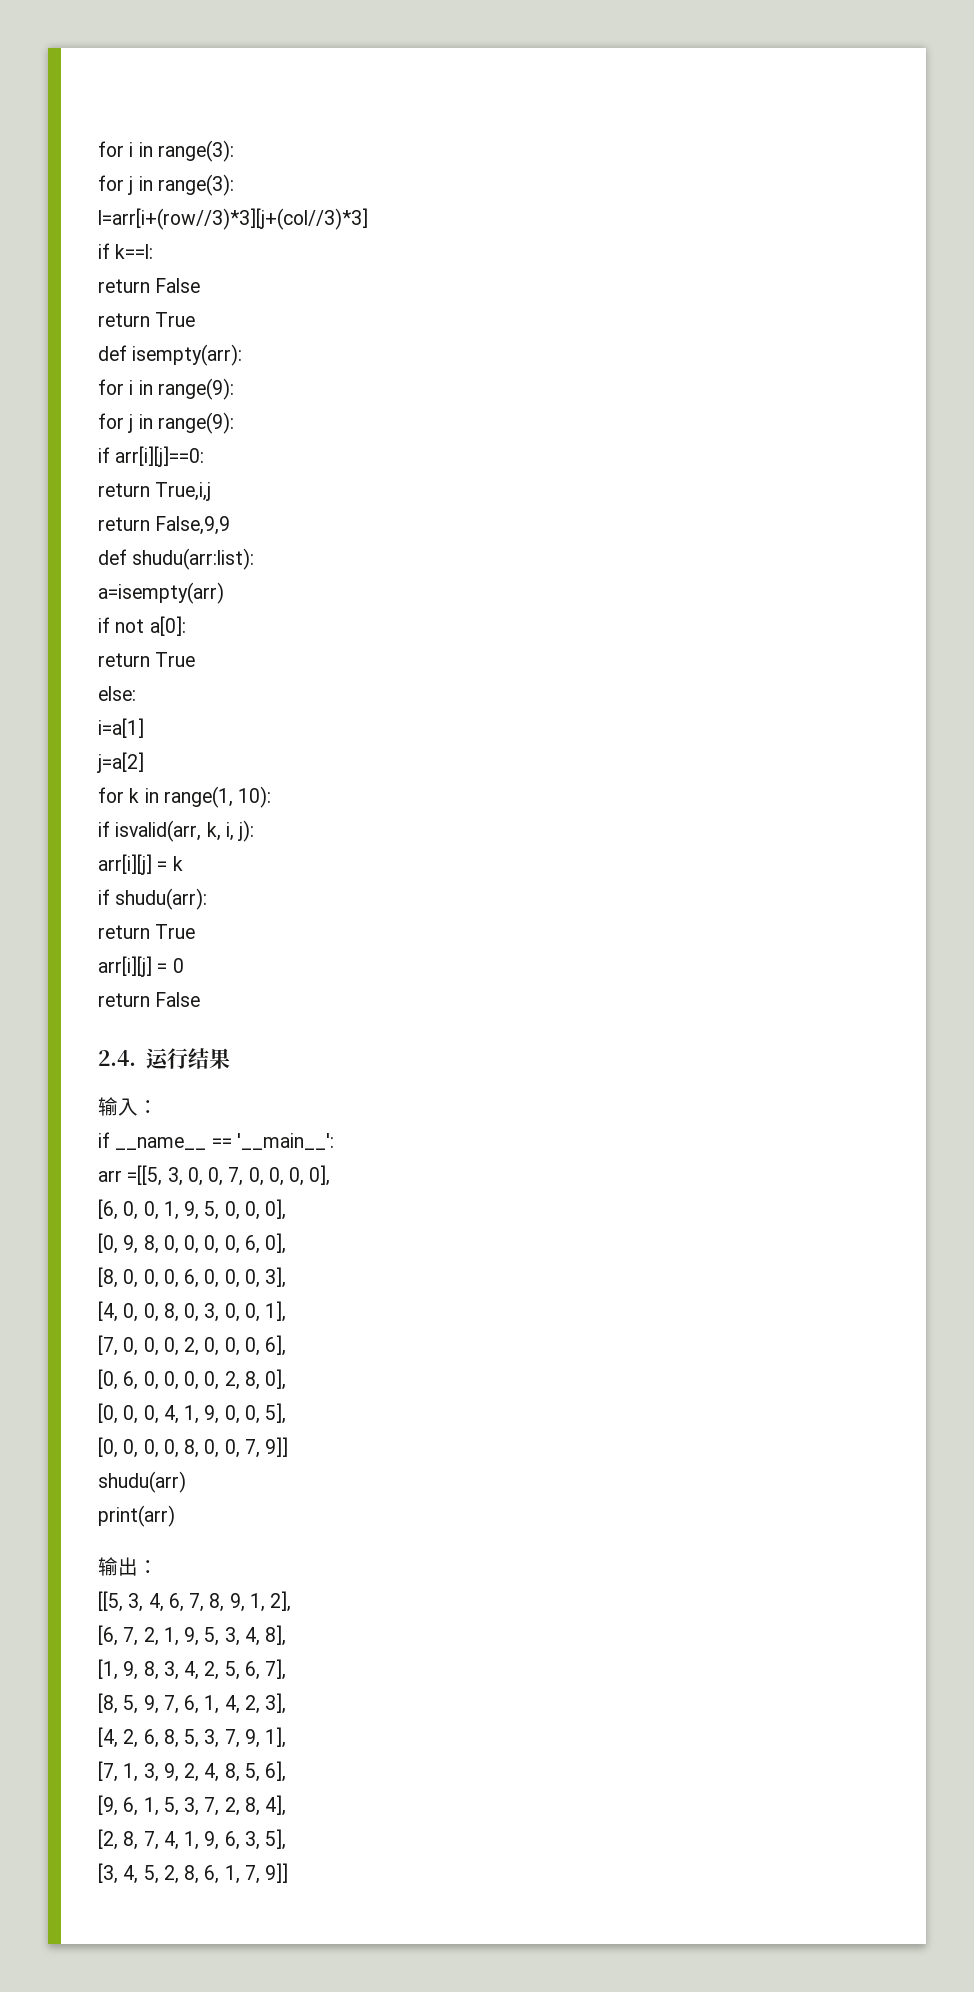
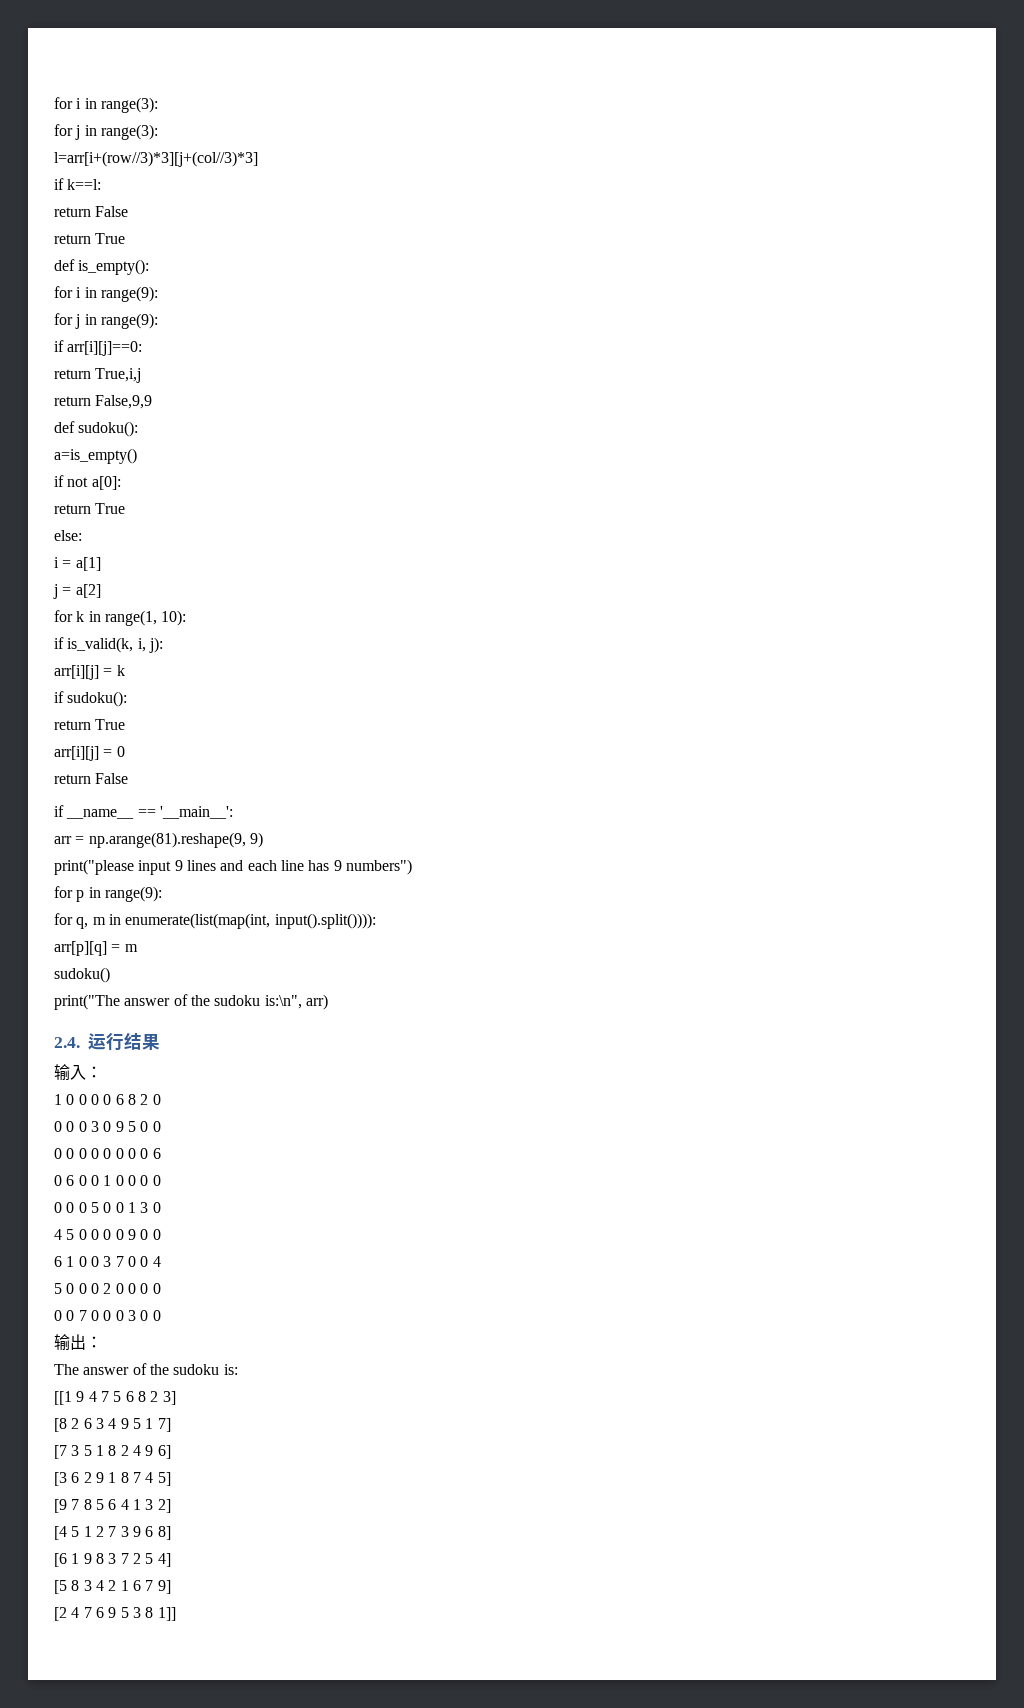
[132,344,243,366] isempty(arr): -> [78,259,150,275] is_empty():
[132,548,255,570] [98,582,224,604] shudu(arr:list): // a=isempty(arr) -> [78,421,139,437] [54,448,137,464] sudoku(): // a=is_empty()
[98,718,144,738] [97,752,144,773] i=a[1] // j=a[2] -> [54,557,101,571] [53,584,101,599] i = a[1] // j = a[2]
[115,820,221,842] isvalid(arr, k, -> [67,637,134,653] is_valid(k,
[115,888,208,910] shudu(arr): -> [67,691,128,707] sudoku():
(201, 999) none -> [54,805,233,819] [54,832,263,848] [54,859,412,875] [54,886,162,902] [54,913,376,929] [54,941,138,956] [54,967,110,983] [54,994,328,1010] // if __name__ == '__main__': // arr = np.arange(81).reshape(9, 9) // print("please input 9 lines and each line has 9 numbers") // for p in range(9): // for q, m in enumerate(list(map(int, input().split()))): // arr[p][q] = m // sudoku() // print("The answer of the sudoku is:\n", arr)
[98,1132,334,1150] [98,1165,331,1186] [98,1199,287,1220] [98,1233,287,1254] [98,1267,287,1288] [98,1301,287,1322] [98,1335,287,1356] [98,1369,287,1390] [98,1403,287,1424] [98,1437,289,1458] [98,1471,186,1493] [98,1505,175,1527] [98,1557,158,1576] [98,1591,292,1612] [98,1625,287,1646] [98,1659,287,1680] [98,1693,287,1714] [98,1727,287,1748] [98,1761,287,1782] [98,1795,287,1816] [98,1829,287,1850] [98,1863,289,1884] if __name__ == '__main__': // arr =[[5, 3, 0, 0, 7, 0, 0, 0, 0], // [6, 0, 0, 1, 9, 5, 0, 0, 0], // [0, 9, 8, 0, 0, 0, 0, 6, 0], // [8, 0, 0, 0, 6, 0, 0, 0, 3], // [4, 0, 0, 8, 0, 3, 0, 0, 1], // [7, 0, 0, 0, 2, 0, 0, 0, 6], // [0, 6, 0, 0, 0, 0, 2, 8, 0], // [0, 0, 0, 4, 1, 9, 0, 0, 5], // [0, 0, 0, 0, 8, 0, 0, 7, 9]] // shudu(arr) // print(arr) // 输出： // [[5, 3, 4, 6, 7, 8, 9, 1, 2], // [6, 7, 2, 1, 9, 5, 3, 4, 8], // [1, 9, 8, 3, 4, 2, 5, 6, 7], // [8, 5, 9, 7, 6, 1, 4, 2, 3], // [4, 2, 6, 8, 5, 3, 7, 9, 1], // [7, 1, 3, 9, 2, 4, 8, 5, 6], // [9, 6, 1, 5, 3, 7, 2, 8, 4], // [2, 8, 7, 4, 1, 9, 6, 3, 5], // [3, 4, 5, 2, 8, 6, 1, 7, 9]] -> [54,1094,161,1105] [54,1121,161,1132] [54,1148,161,1159] [54,1175,161,1186] [54,1202,161,1213] [54,1229,161,1240] [54,1256,161,1267] [54,1283,161,1294] [54,1310,161,1321] [54,1334,102,1350] [54,1363,238,1375] [54,1391,176,1405] [54,1418,171,1432] [54,1445,171,1459] [54,1472,171,1486] [54,1499,171,1513] [54,1526,171,1540] [54,1553,171,1567] [54,1580,171,1594] [54,1607,176,1621] 1 0 0 0 0 6 8 2 0 // 0 0 0 3 0 9 5 0 0 // 0 0 0 0 0 0 0 0 6 // 0 6 0 0 1 0 0 0 0 // 0 0 0 5 0 0 1 3 0 // 4 5 0 0 0 0 9 0 0 // 6 1 0 0 3 7 0 0 4 // 5 0 0 0 2 0 0 0 0 // 0 0 7 0 0 0 3 0 0 // 输出： // The answer of the sudoku is: // [[1 9 4 7 5 6 8 2 3] // [8 2 6 3 4 9 5 1 7] // [7 3 5 1 8 2 4 9 6] // [3 6 2 9 1 8 7 4 5] // [9 7 8 5 6 4 1 3 2] // [4 5 1 2 7 3 9 6 8] // [6 1 9 8 3 7 2 5 4] // [5 8 3 4 2 1 6 7 9] // [2 4 7 6 9 5 3 8 1]]

